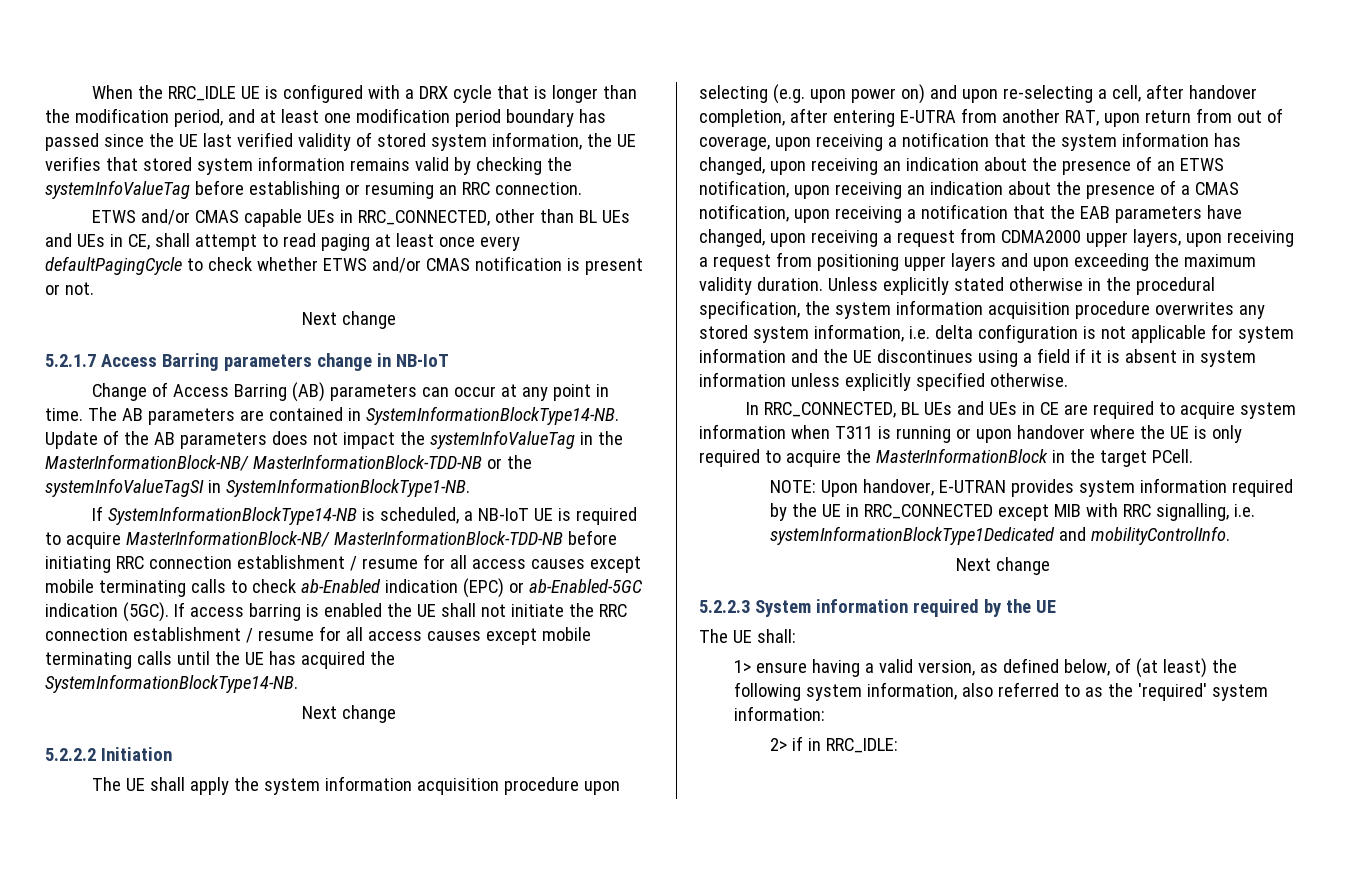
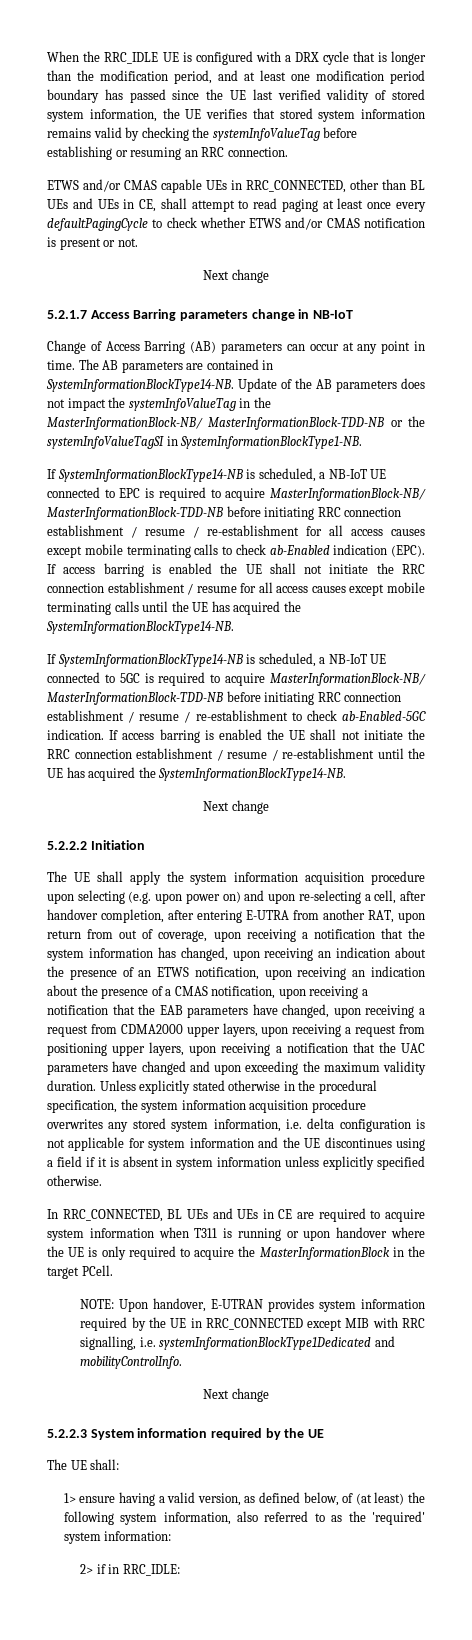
(554, 514) none -> [47,487,141,498] connected to EPC
(418, 563) none -> [193,525,299,538] / re-establishment
[462,578,643,598] [45,602,169,622] (EPC) or ab-Enabled-5GC indication (5GC). -> [391,545,425,557] (EPC).
(298, 683) none -> [47,653,387,667] [47,672,426,686] [47,691,402,705] [47,710,426,723] [47,729,426,743] [47,748,425,761] [47,767,347,781] // If SystemInformationBlockType14-NB is scheduled, a NB-IoT UE connected to 5GC is required to acquire MasterInformationBlock-NB/ MasterInformationBlock-TDD-NB before initiating RRC connection establishment / resume / re-establishment to check ab-Enabled-5GC indication. If access barring is enabled the UE shall not initiate the RRC connection establishment / resume / re-establishment until the UE has acquired the SystemInformationBlockType14-NB.
[950,253,996,271] layers -> [149,1042,425,1056] [47,1061,186,1075] layers, upon receiving a notification that the UAC parameters have changed

